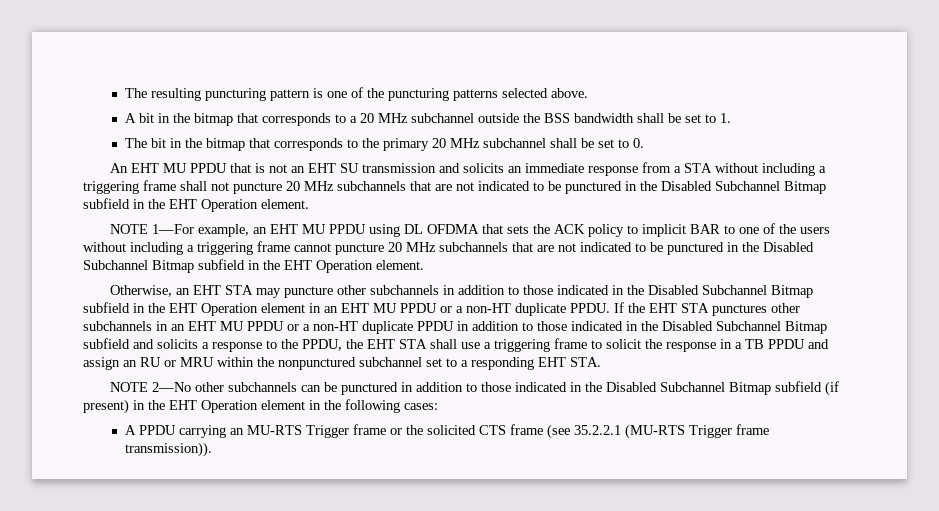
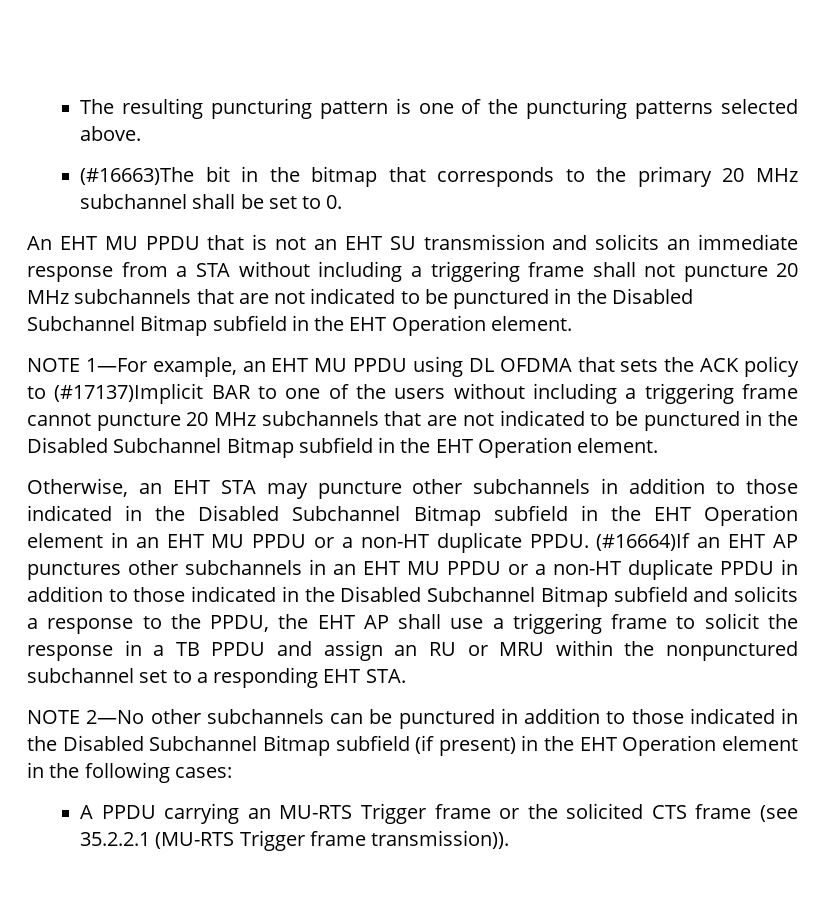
[125,113,732,126] [125,138,148,148] A bit in the bitmap that corresponds to a 20 MHz subchannel outside the BSS bandwidth shall be set to 1. // The -> [80,167,195,185] (#16663)The
[642,224,687,237] implicit -> [54,383,204,404] (#17137)Implicit
[614,302,709,313] If the EHT STA -> [596,533,798,551] (#16664)If an EHT AP
[399,339,427,349] STA -> [363,615,389,629] AP

